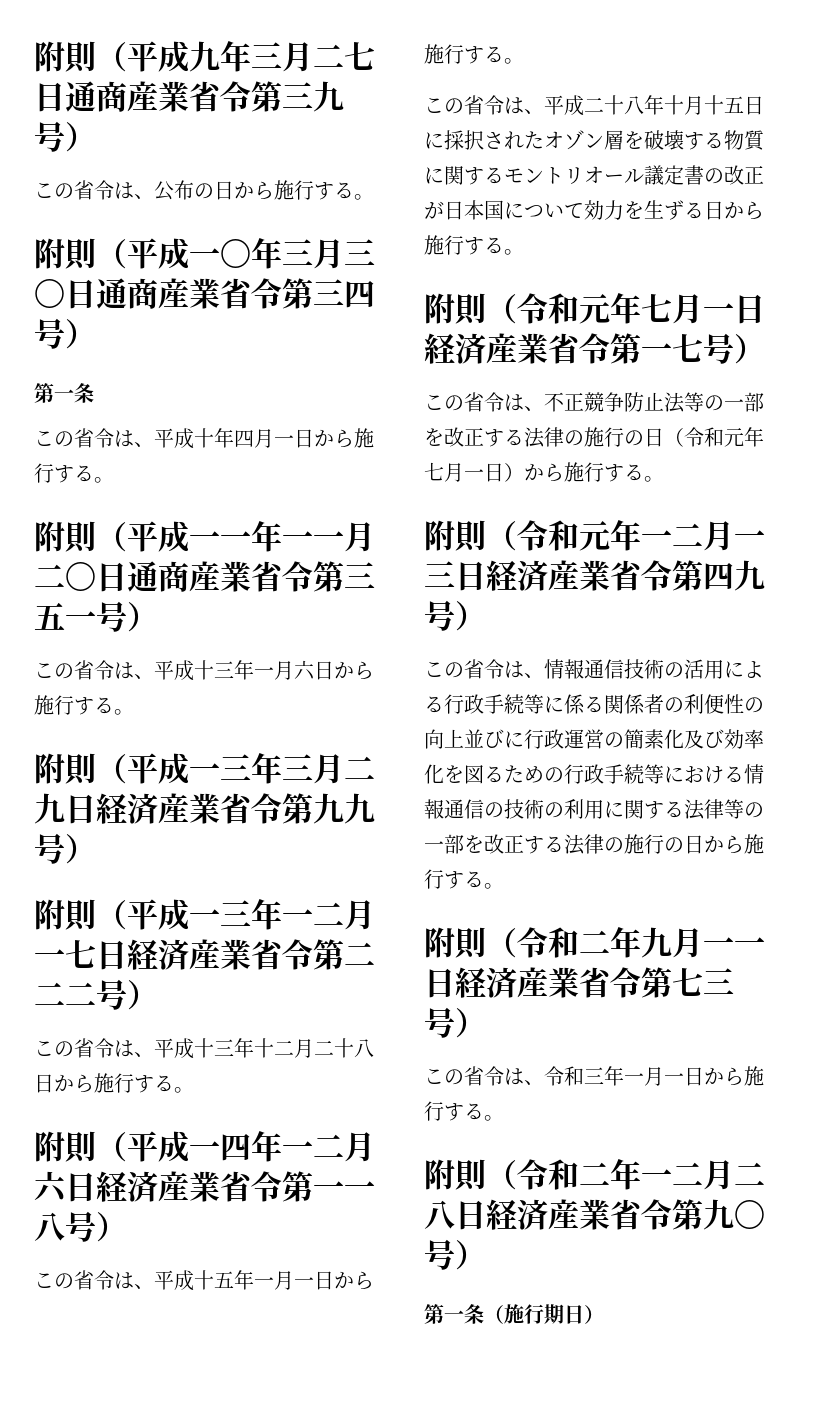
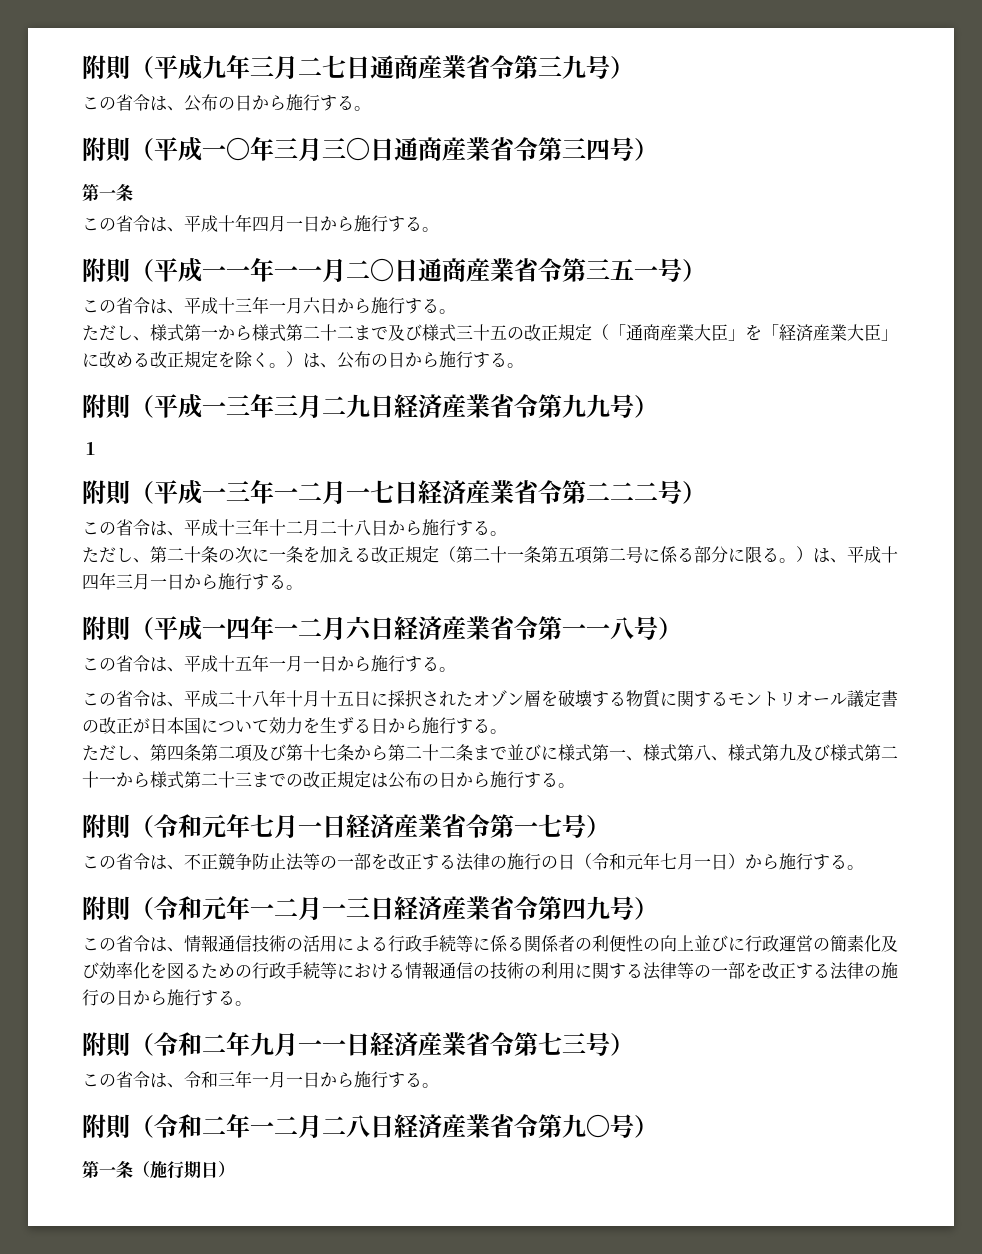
(134, 712) none -> [82,324,898,342] [82,351,524,369] // ただし、様式第一から様式第二十二まで及び様式三十五の改正規定（「通商産業大臣」を「経済産業大臣」に改める改正規定を除く。）は、公布の日から施行する。
(96, 849) none -> [82,442,99,455] // １
(194, 1090) none -> [82,546,898,564] [82,572,303,590] // ただし、第二十条の次に一条を加える改正規定（第二十一条第五項第二号に係る部分に限る。）は、平成十四年三月一日から施行する。
(524, 252) none -> [82,744,898,762] [82,771,575,789] // ただし、第四条第二項及び第十七条から第二十二条まで並びに様式第一、様式第八、様式第九及び様式第二十一から様式第二十三までの改正規定は公布の日から施行する。

